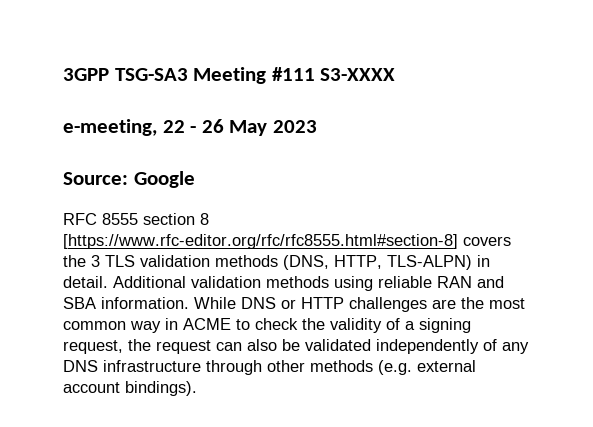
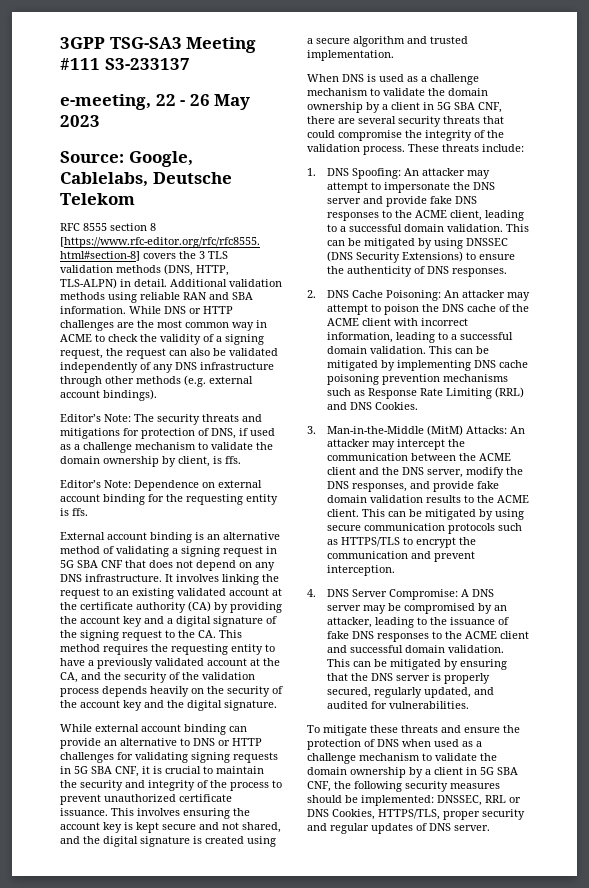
[320,68,396,81] S3-XXXX -> [104,58,190,70] S3-233137
[133,171,195,188] Google -> [128,151,193,167] [60,172,232,187] [60,193,135,205] Google, Cablelabs, Deutsche Telekom
(197, 388) none -> [60,414,262,425] [60,428,275,439] [60,442,273,453] [60,456,241,467] [60,480,262,491] [60,494,278,505] [60,508,88,516] [60,532,280,543] [60,546,277,557] [60,560,275,571] [60,574,279,585] [60,588,282,599] [60,601,282,613] [60,616,277,627] [60,630,242,641] [60,644,275,655] [60,658,280,669] [60,672,255,683] [60,686,283,697] [60,700,277,711] [60,724,247,735] [60,738,262,749] [60,752,278,763] [60,766,264,777] [60,780,282,791] [60,794,232,805] [60,808,250,819] [60,822,281,833] [60,836,276,847] [307,36,468,47] [307,50,394,61] [307,74,479,85] [307,88,488,96] [307,102,502,113] [307,116,504,127] [307,130,504,141] [307,144,524,155] [307,168,490,179] [326,182,495,193] [326,196,477,207] [326,210,524,221] [326,224,529,232] [326,238,508,249] [326,251,515,263] [326,266,507,277] [307,290,530,301] [326,304,529,315] [326,318,468,326] [326,332,513,343] [326,346,489,354] [326,360,528,371] [326,374,508,385] [326,387,524,399] [326,402,418,410] [307,425,525,436] [326,439,465,450] [326,453,511,461] [326,467,523,478] [326,481,499,492] [326,495,529,503] [326,509,524,520] [326,523,522,534] [326,537,476,548] [326,551,475,562] [326,565,395,576] [307,589,494,600] [326,603,507,614] [326,617,509,628] [326,631,529,642] [326,645,504,653] [326,659,507,670] [326,673,490,684] [326,687,494,698] [326,701,469,709] [307,725,520,736] [307,739,482,750] [307,753,497,764] [307,767,518,778] [307,781,500,792] [307,795,521,806] [307,809,525,820] [307,823,490,834] // Editor’s Note: The security threats and mitigations for protection of DNS, if used as a challenge mechanism to validate the domain ownership by client, is ffs. // Editor’s Note: Dependence on external account binding for the requesting entity is ffs. // External account binding is an alternative method of validating a signing request in 5G SBA CNF that does not depend on any DNS infrastructure. It involves linking the request to an existing validated account at the certificate authority (CA) by providing the account key and a digital signature of the signing request to the CA. This method requires the requesting entity to have a previously validated account at the CA, and the security of the validation process depends heavily on the security of the account key and the digital signature. // While external account binding can provide an alternative to DNS or HTTP challenges for validating signing requests in 5G SBA CNF, it is crucial to maintain the security and integrity of the process to prevent unauthorized certificate issuance. This involves ensuring the account key is kept secure and not shared, and the digital signature is created using a secure algorithm and trusted implementation. // When DNS is used as a challenge mechanism to validate the domain ownership by a client in 5G SBA CNF, there are several security threats that could compromise the integrity of the validation process. These threats include: // 1. DNS Spoofing: An attacker may attempt to impersonate the DNS server and provide fake DNS responses to the ACME client, leading to a successful domain validation. This can be mitigated by using DNSSEC (DNS Security Extensions) to ensure the authenticity of DNS responses. // 2. DNS Cache Poisoning: An attacker may attempt to poison the DNS cache of the ACME client with incorrect information, leading to a successful domain validation. This can be mitigated by implementing DNS cache poisoning prevention mechanisms such as Response Rate Limiting (RRL) and DNS Cookies. // 3. Man-in-the-Middle (MitM) Attacks: An attacker may intercept the communication between the ACME client and the DNS server, modify the DNS responses, and provide fake domain validation results to the ACME client. This can be mitigated by using secure communication protocols such as HTTPS/TLS to encrypt the communication and prevent interception. // 4. DNS Server Compromise: A DNS server may be compromised by an attacker, leading to the issuance of fake DNS responses to the ACME client and successful domain validation. This can be mitigated by ensuring that the DNS server is properly secured, regularly updated, and audited for vulnerabilities. // To mitigate these threats and ensure the protection of DNS when used as a challenge mechanism to validate the domain ownership by a client in 5G SBA CNF, the following security measures should be implemented: DNSSEC, RRL or DNS Cookies, HTTPS/TLS, proper security and regular updates of DNS server.

